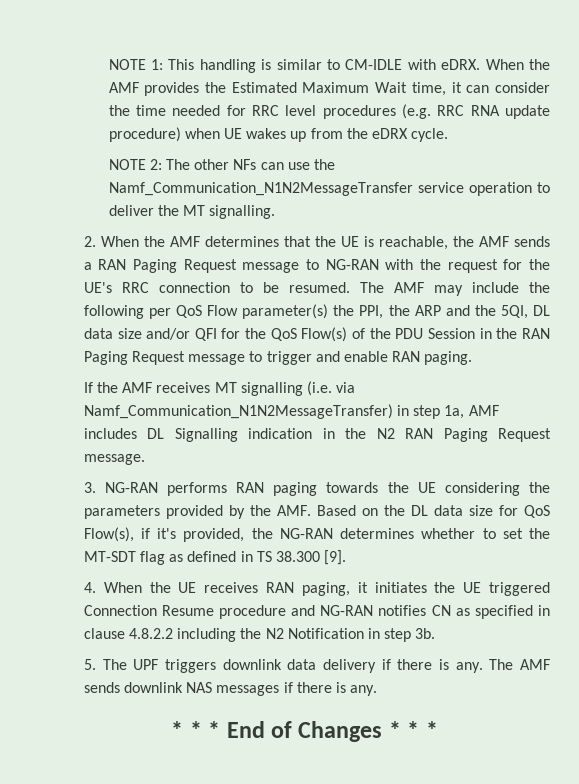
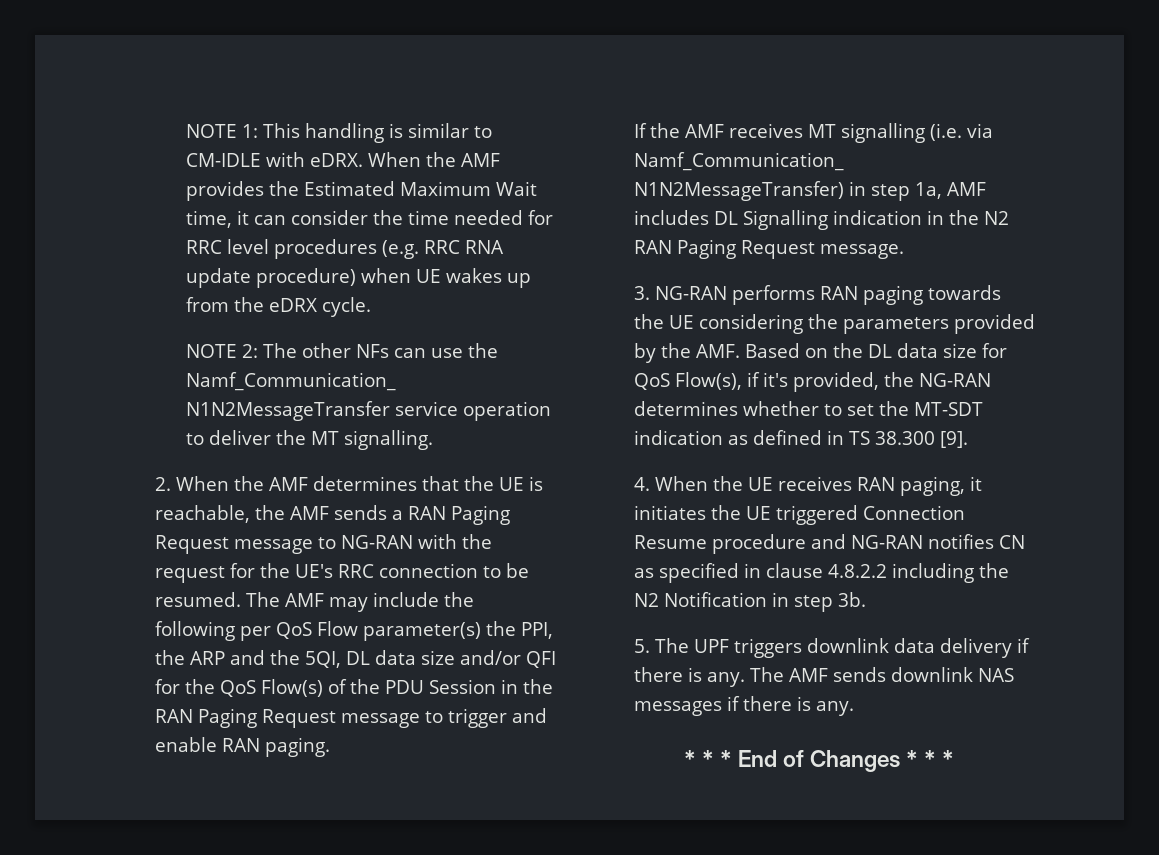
[140,551,166,565] flag -> [633,430,723,445] indication

